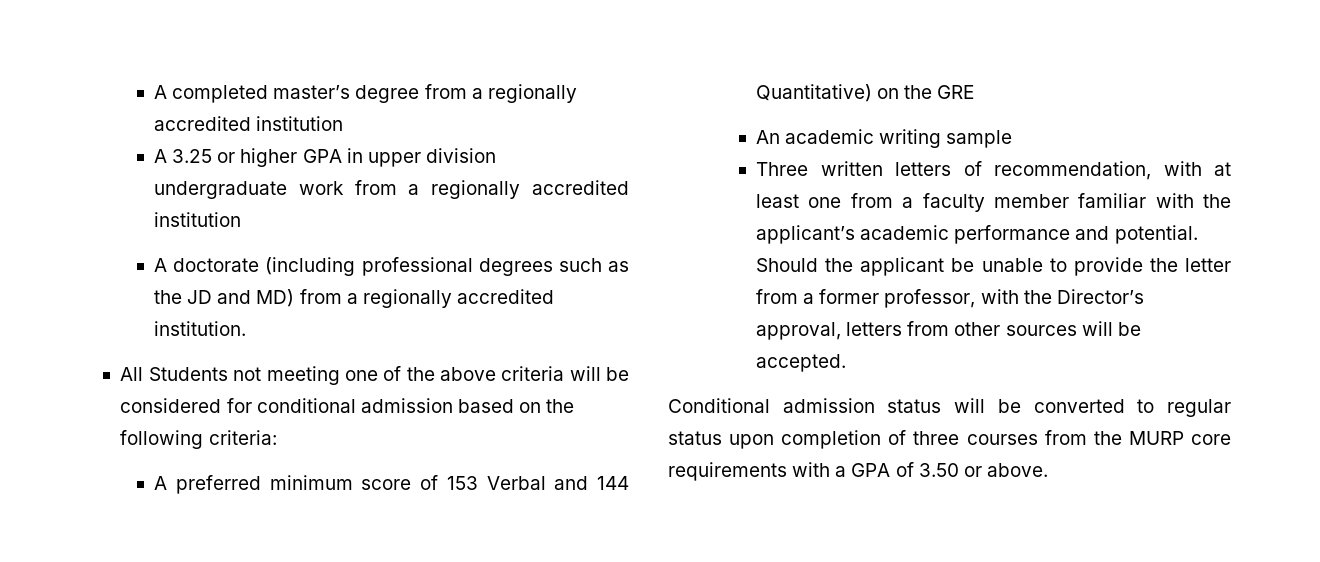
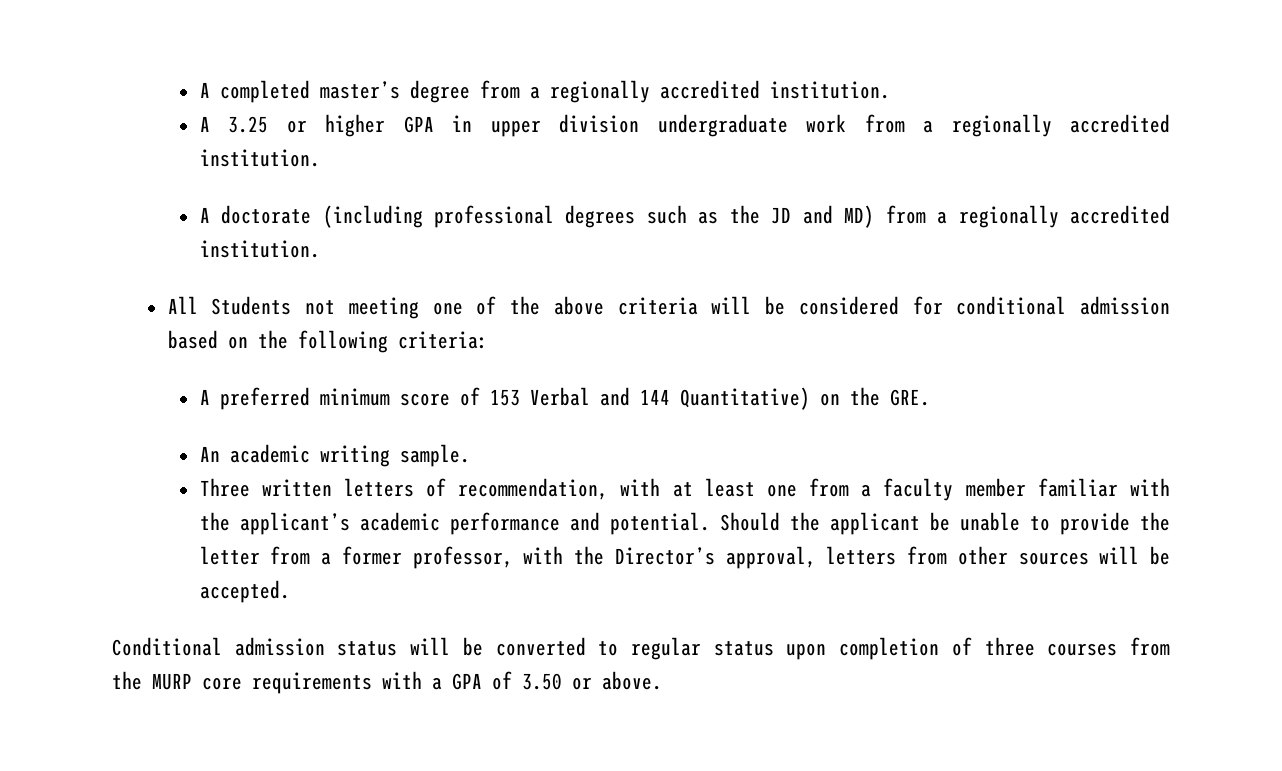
[256,116,344,131] institution -> [769,81,890,99] institution.
[154,212,242,227] institution -> [199,149,320,167] institution.
[937,85,975,99] GRE -> [889,389,930,406] GRE.
[946,130,1013,148] sample -> [399,444,470,467] sample.

